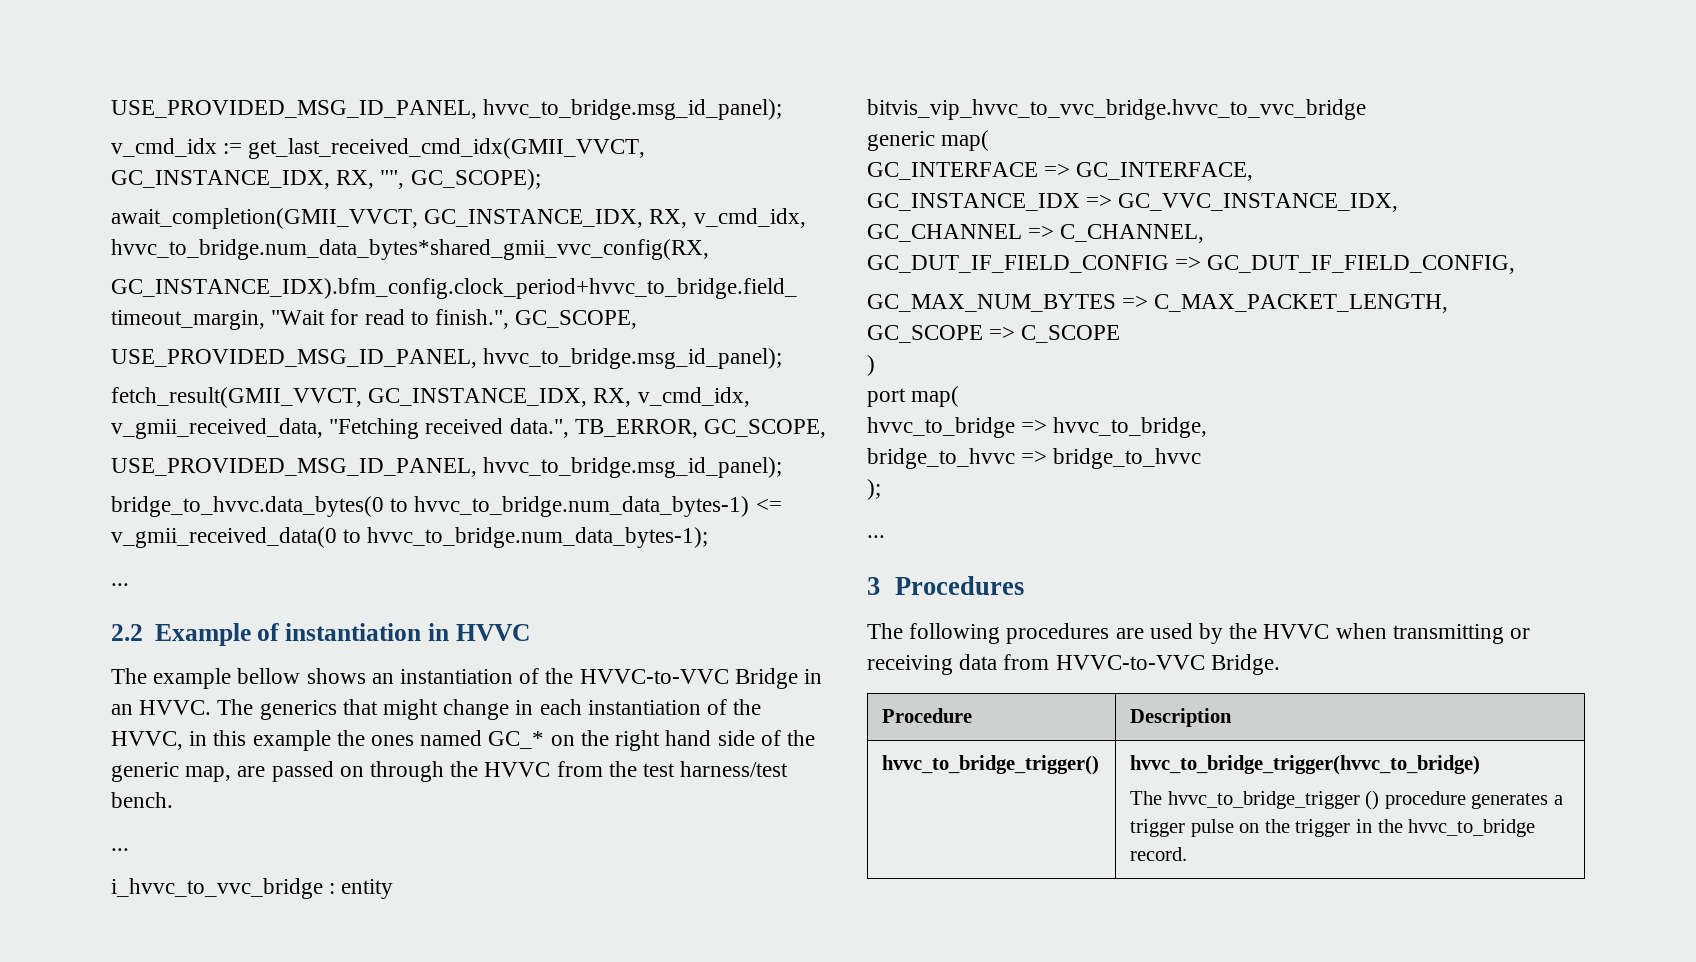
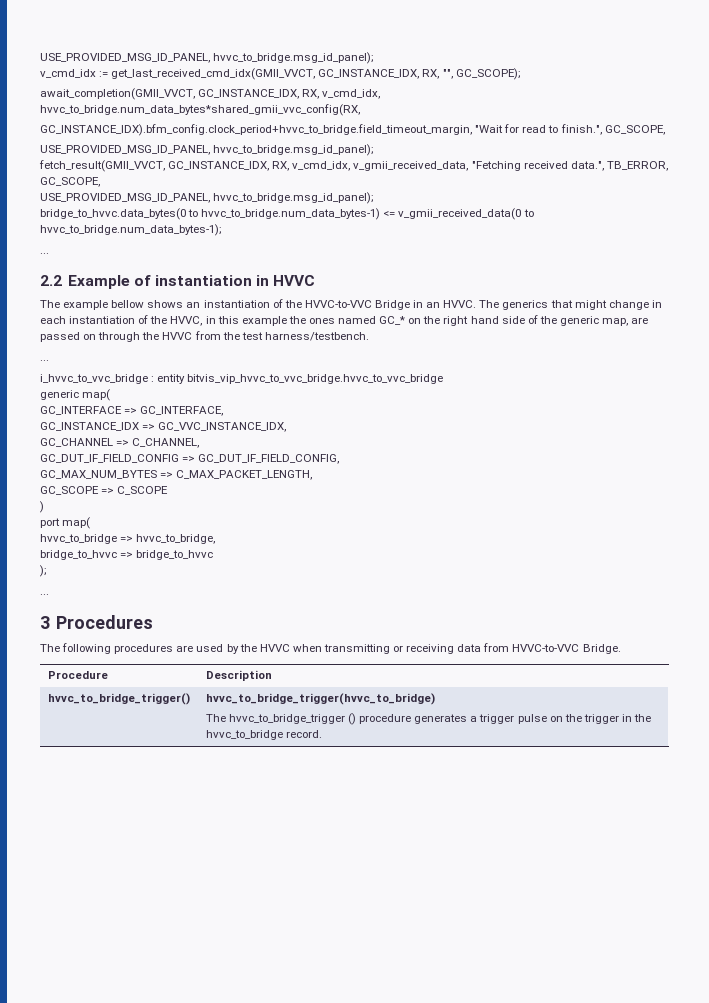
[680,761,789,777] [111,792,173,808] harness/test bench. -> [264,332,369,341] harness/testbench.

